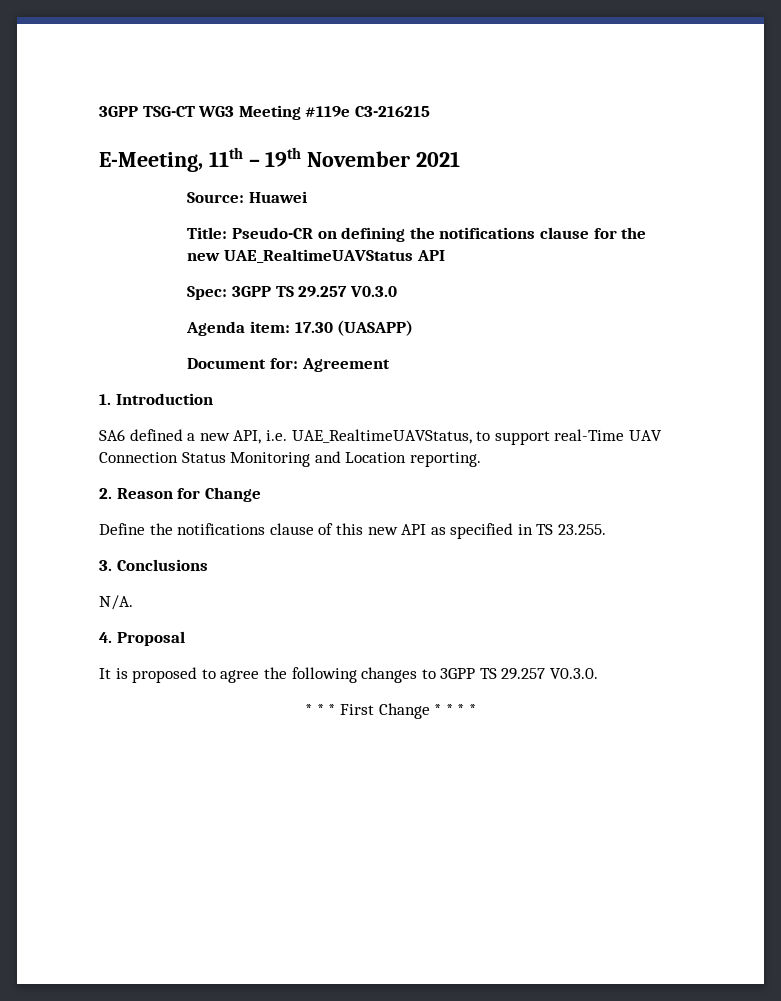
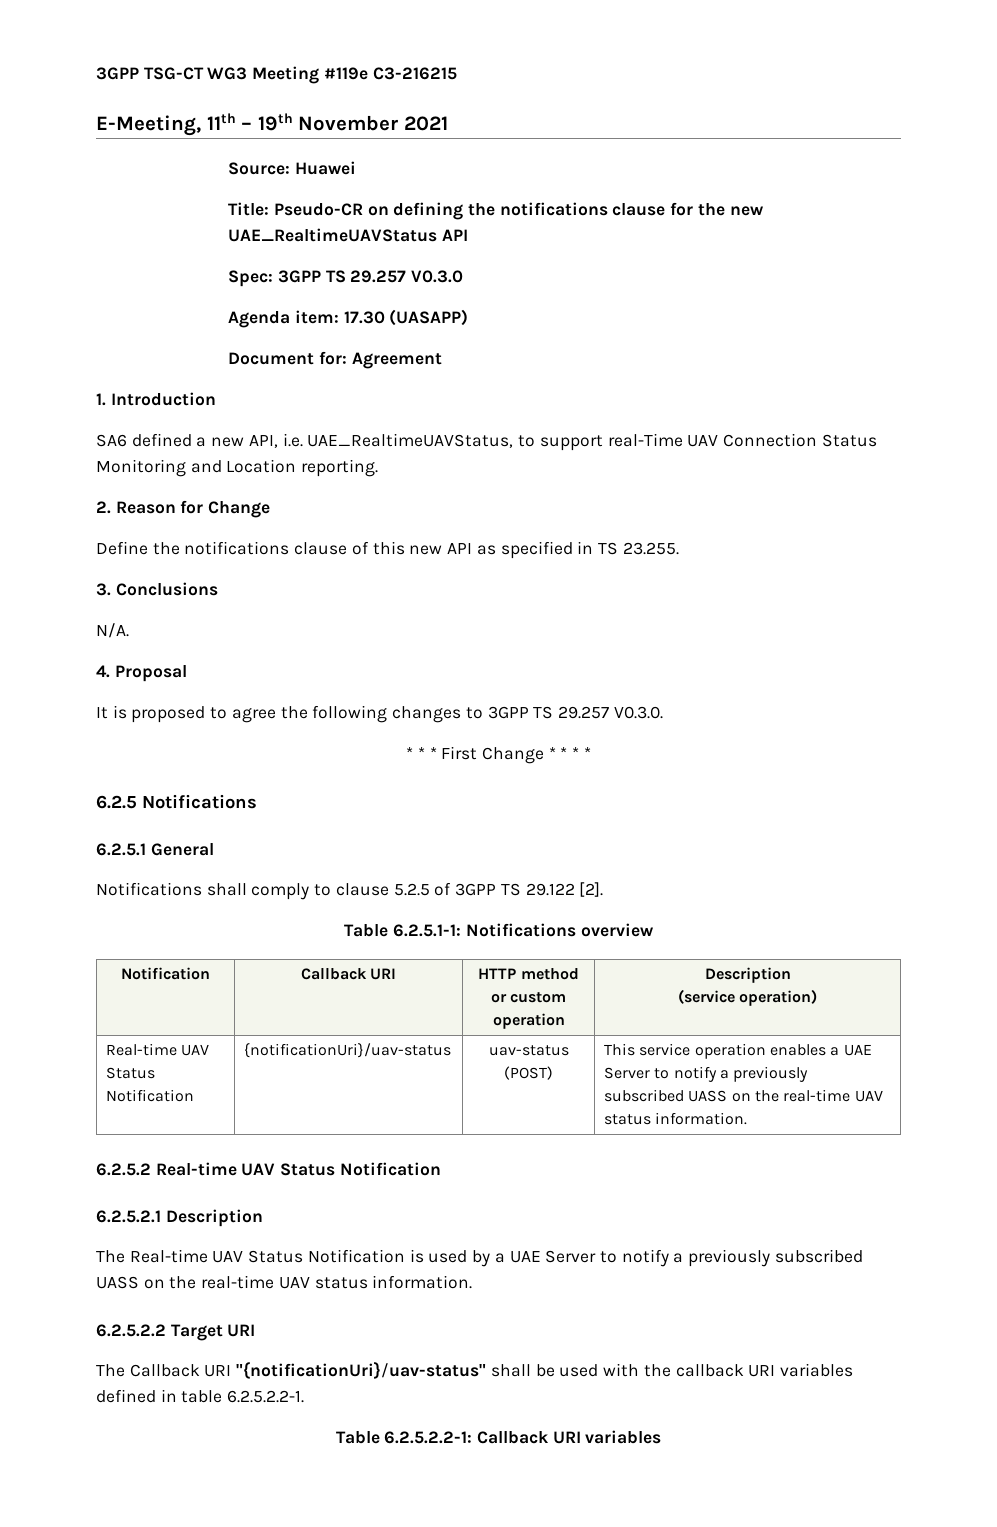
(476, 709) none -> [96,794,257,809] [96,843,214,856] [96,882,604,900] [344,923,653,937] [121,967,210,980] [300,968,397,980] [478,968,579,980] [490,992,567,1003] [492,1013,565,1029] [704,967,791,983] [677,989,818,1006] [105,1043,210,1056] [105,1067,155,1079] [105,1089,194,1102] [243,1043,451,1058] [488,1045,569,1056] [504,1066,553,1080] [603,1043,872,1059] [603,1066,809,1082] [603,1089,883,1102] [603,1112,748,1125] [96,1162,441,1176] [96,1209,263,1227] [96,1249,863,1267] [96,1275,473,1289] [96,1324,256,1341] [96,1362,853,1379] [96,1389,305,1403] [335,1430,662,1444] // 6.2.5 Notifications // 6.2.5.1 General // Notifications shall comply to clause 5.2.5 of 3GPP TS 29.122 [2]. // Table 6.2.5.1-1: Notifications overview // Notification | Callback URI | HTTP method or custom operation | Description // (service operation) // Real-time UAV Status Notification | {notificationUri}/uav-status | uav-status (POST) | This service operation enables a UAE Server to notify a previously subscribed UASS on the real-time UAV status information. // 6.2.5.2 Real-time UAV Status Notification // 6.2.5.2.1 Description // The Real-time UAV Status Notification is used by a UAE Server to notify a previously subscribed UASS on the real-time UAV status information. // 6.2.5.2.2 Target URI // The Callback URI "{notificationUri}/uav-status" shall be used with the callback URI variables defined in table 6.2.5.2.2-1. // Table 6.2.5.2.2-1: Callback URI variables

